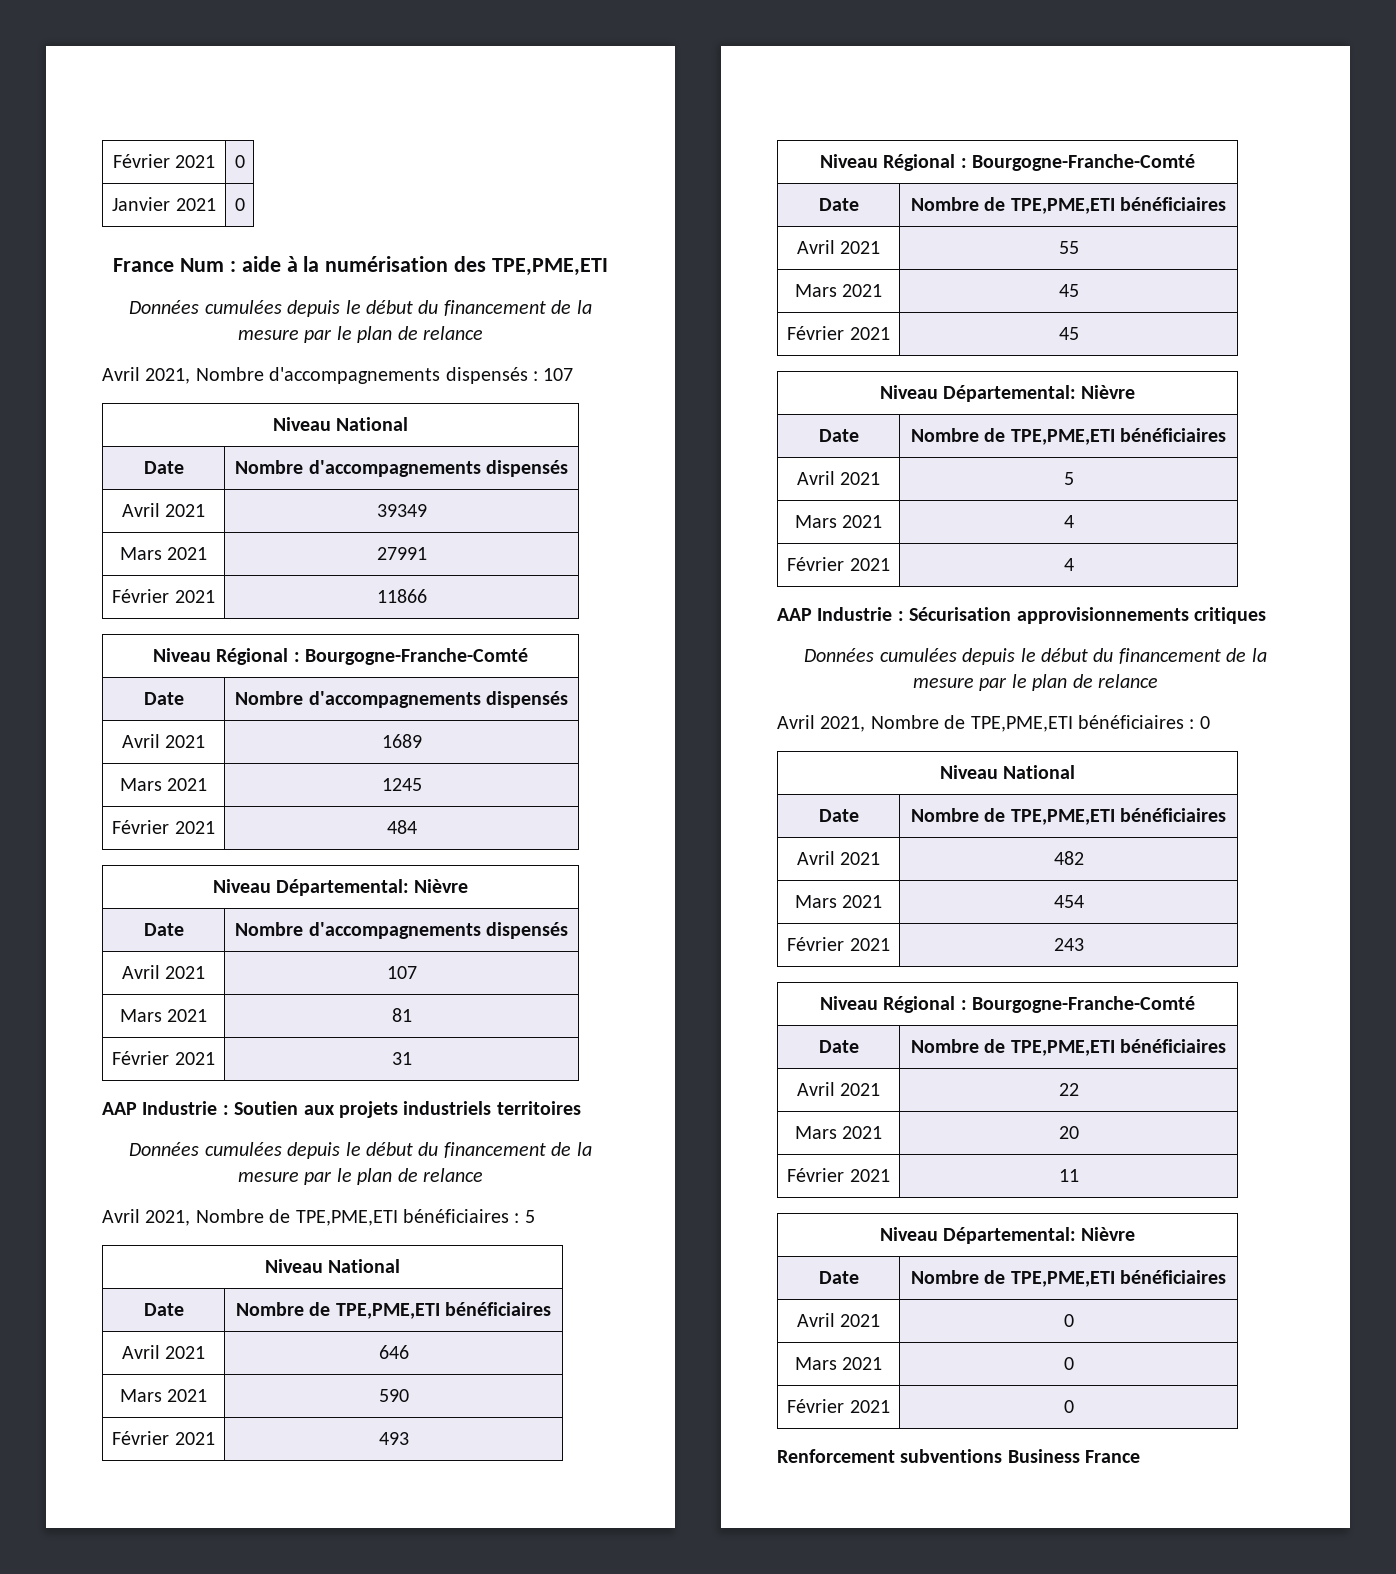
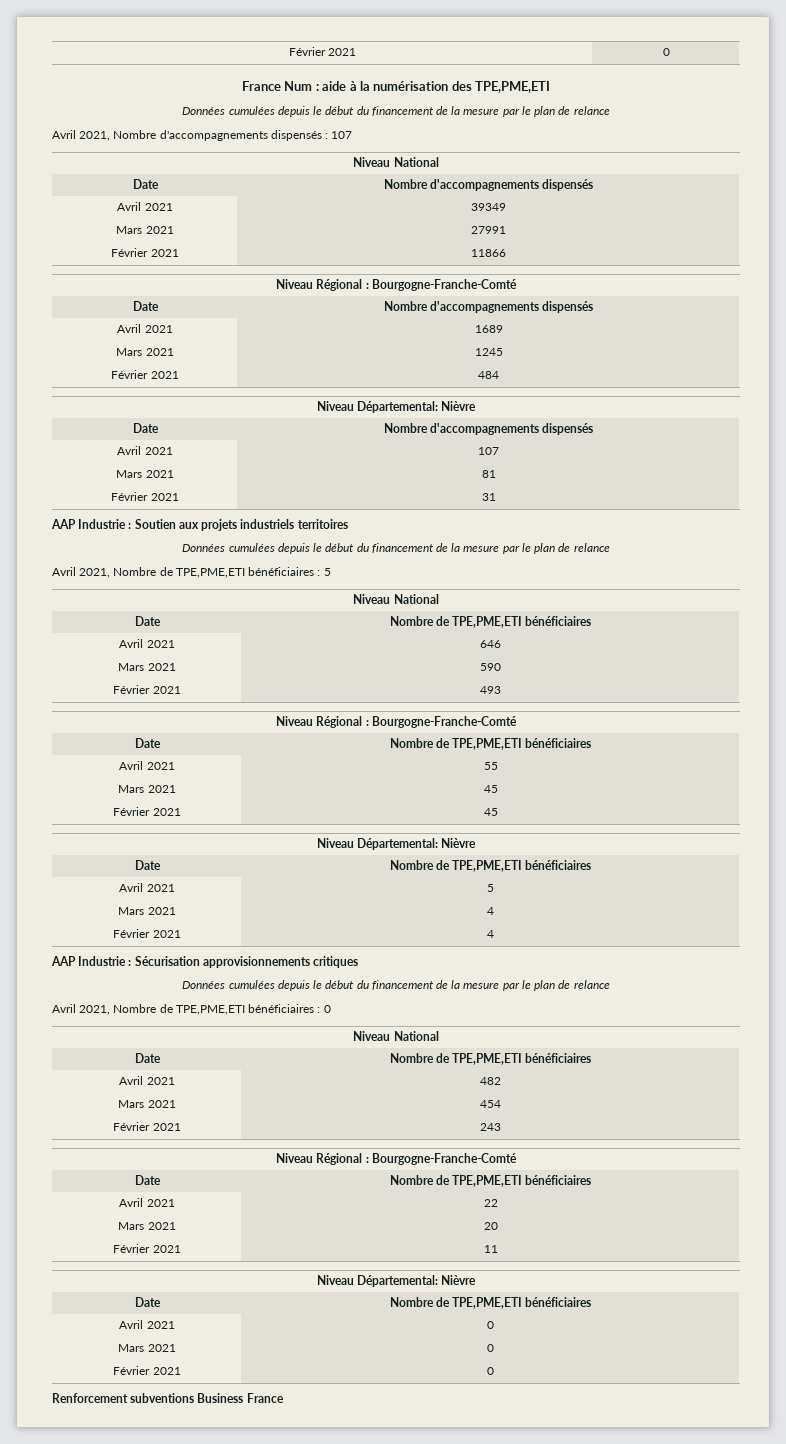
[112,154,216,168] [234,155,245,168] [112,197,216,211] [234,198,245,211] Février 2021 | 0 // Janvier 2021 | 0 -> [288,47,357,56] [662,48,670,56] Février 2021 | 0

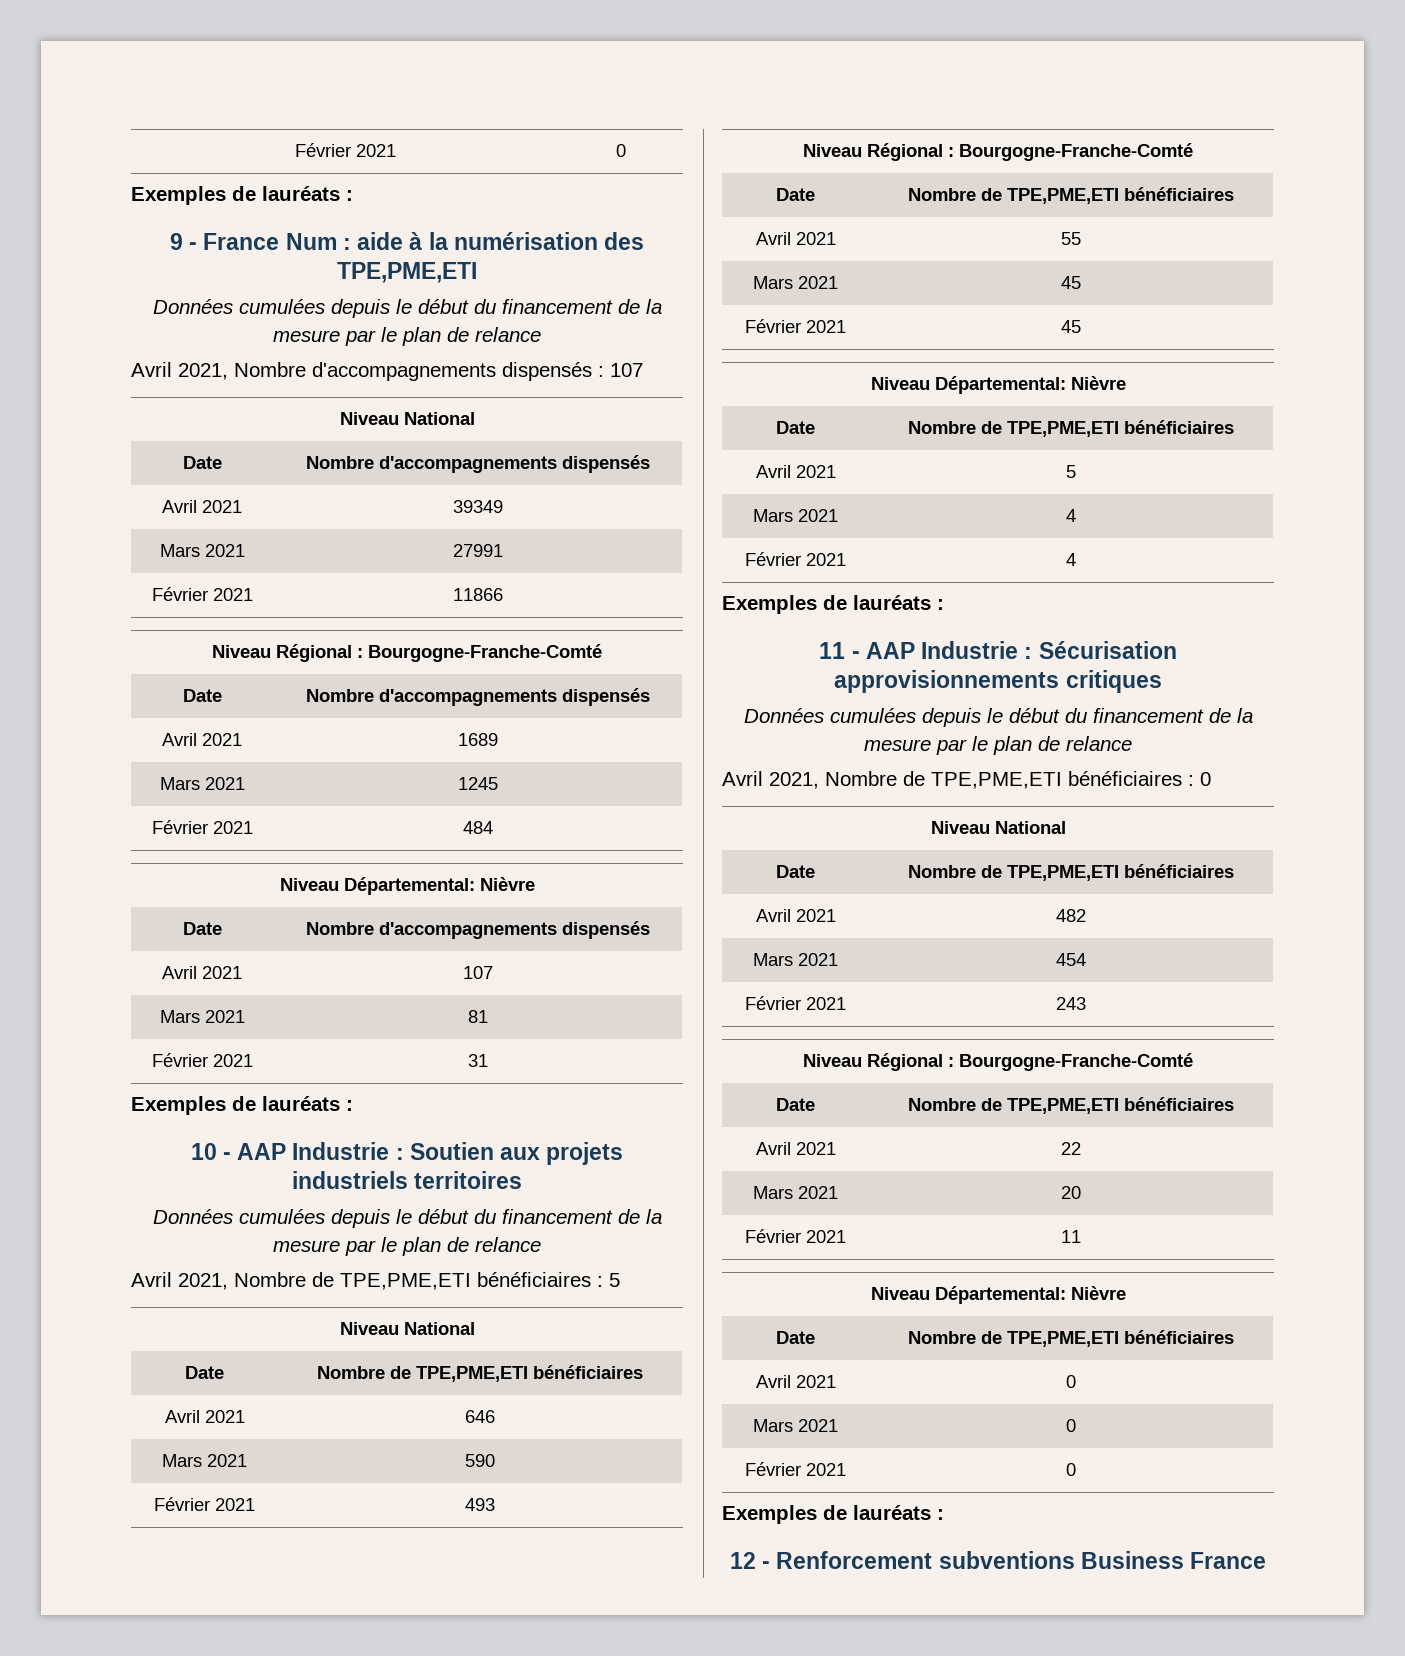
[288,47,357,56] [662,48,670,56] Février 2021 | 0 // -> [295,143,396,157] [616,144,626,157] [131,186,353,205] [170,233,198,250] Février 2021 | 0 // Exemples de lauréats : // 9 -
(496, 497) none -> [131,1096,353,1115] [190,1143,231,1160] Exemples de lauréats : // 10 -
(494, 934) none -> [722,595,944,614] [819,642,860,659] Exemples de lauréats : // 11 -
(494, 1371) none -> [722,1505,944,1524] [729,1552,771,1569] Exemples de lauréats : // 12 -

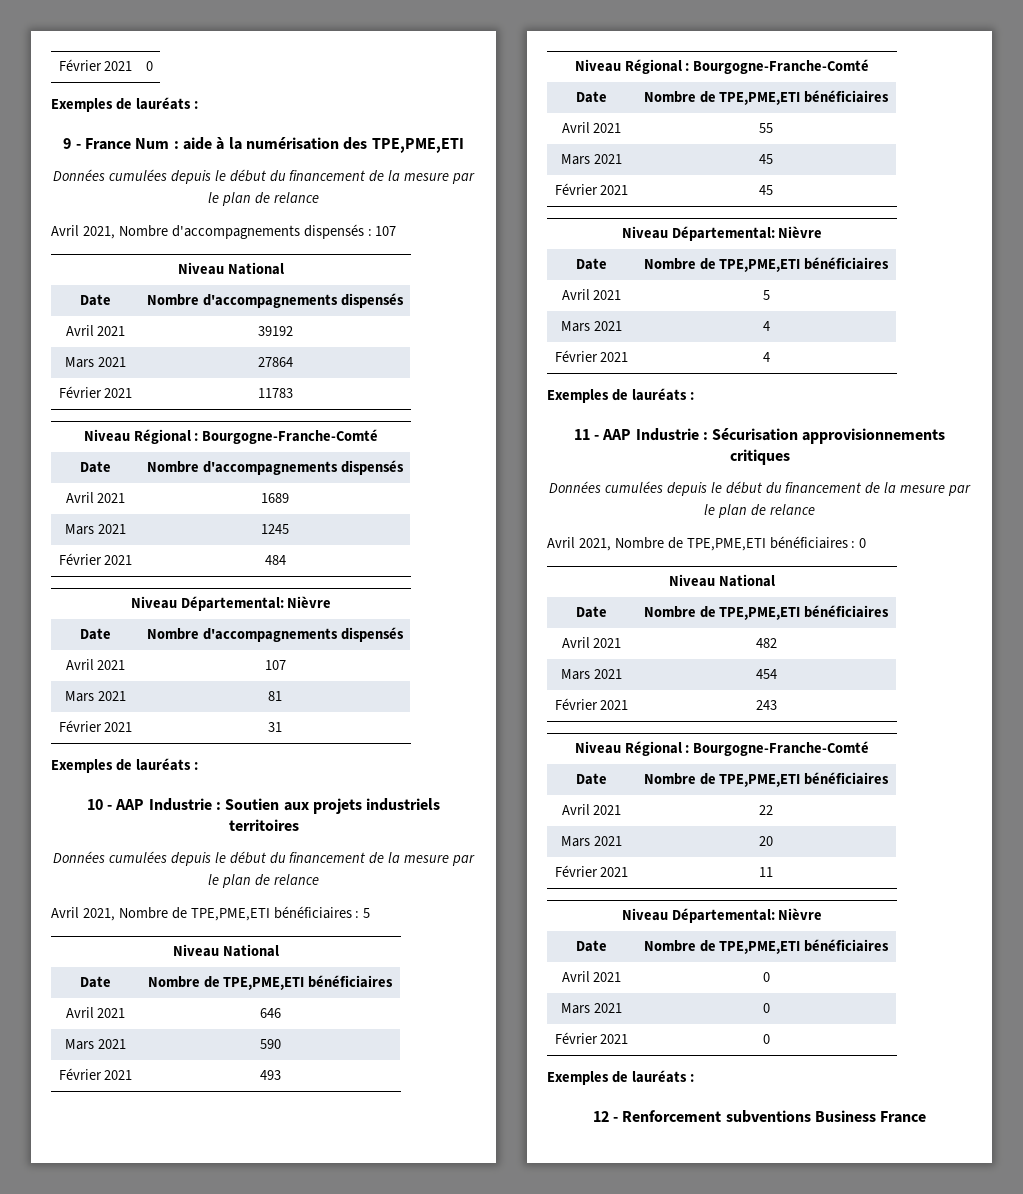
[452,500,503,513] [159,544,245,557] [452,544,503,557] [151,587,253,601] [452,588,503,601] 39349 // Mars 2021 | 27991 // Février 2021 | 11866 -> [257,326,293,336] [65,357,126,368] [257,357,293,367] [58,386,133,398] [257,388,293,398] 39192 // Mars 2021 | 27864 // Février 2021 | 11783

